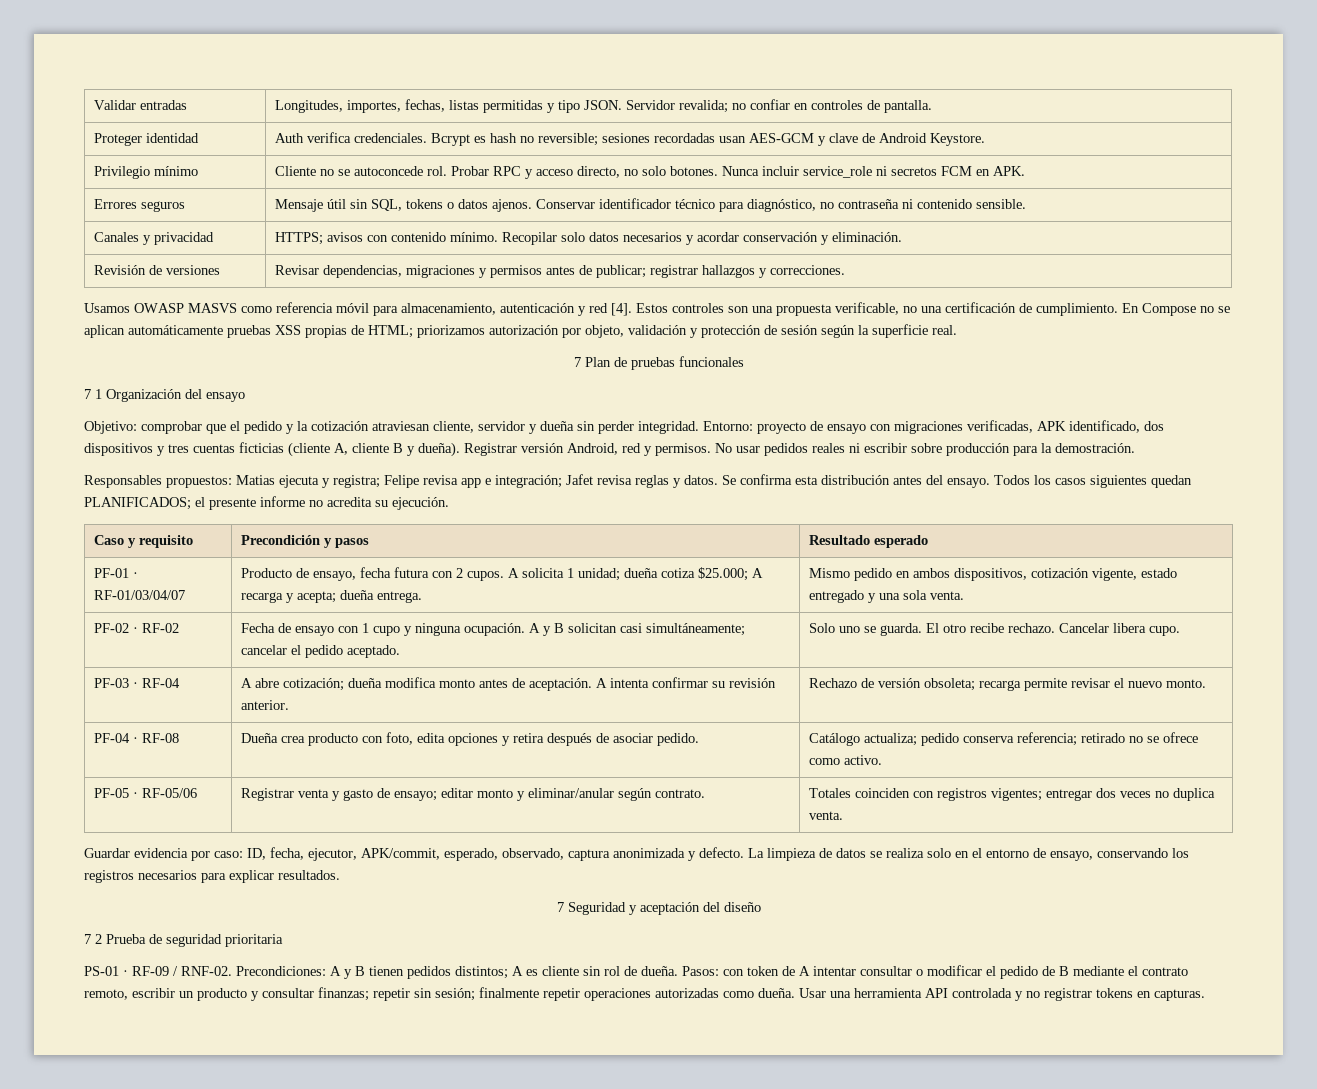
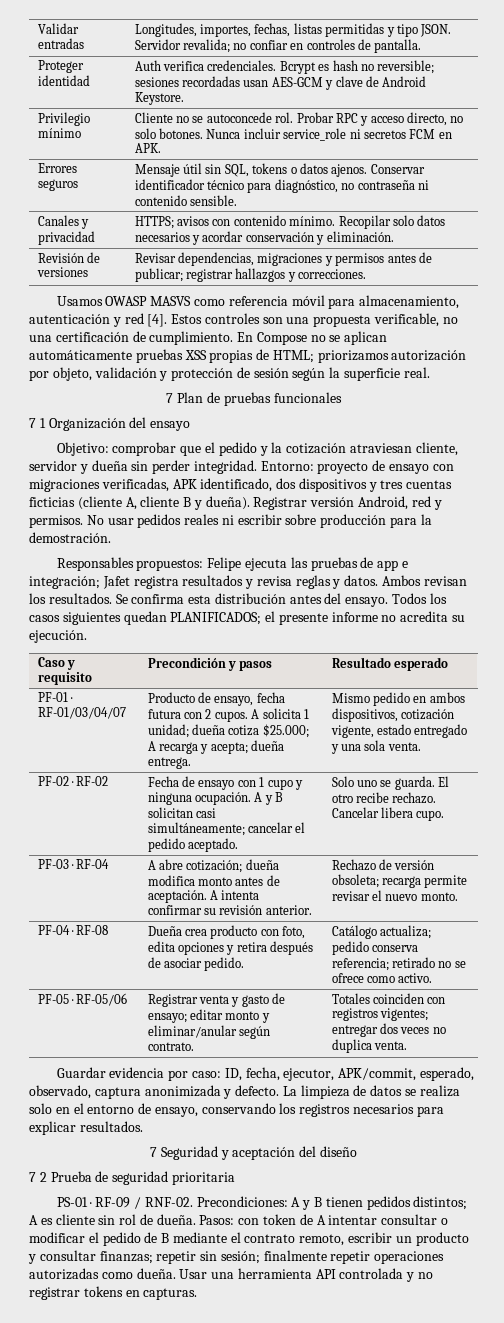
[236,475,458,488] Matias ejecuta y registra; Felipe revisa -> [207,557,374,571] Felipe ejecuta las pruebas de
(593, 479) none -> [133,575,254,589] registra resultados y
(718, 480) none -> [382,575,467,586] [29,593,112,604] Ambos revisan los resultados.

